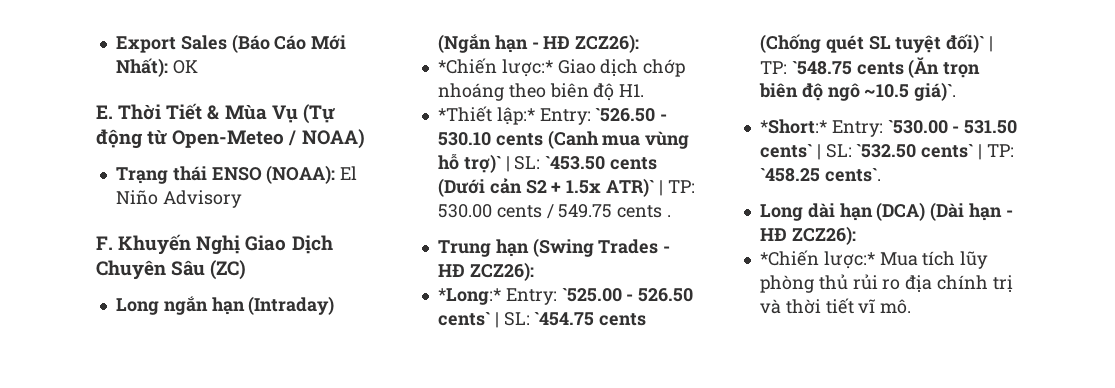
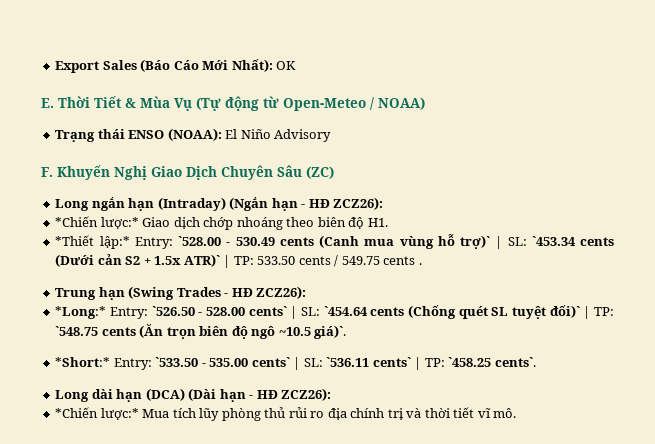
[595,108,668,122] [437,132,491,146] `526.50 - 530.10 -> [178,236,275,246] `528.00 - 530.49
[545,156,606,170] `453.50 -> [531,236,576,246] `453.34
[437,204,492,218] 530.00 -> [257,256,296,265] 533.50
[561,288,694,302] [437,312,595,328] `525.00 - 526.50 cents` | SL: `454.75 -> [151,306,368,319] `526.50 - 528.00 cents` | SL: `454.64
[887,120,1018,134] [759,144,917,160] `530.00 - 531.50 cents` | SL: `532.50 -> [155,357,370,370] `533.50 - 535.00 cents` | SL: `536.11

